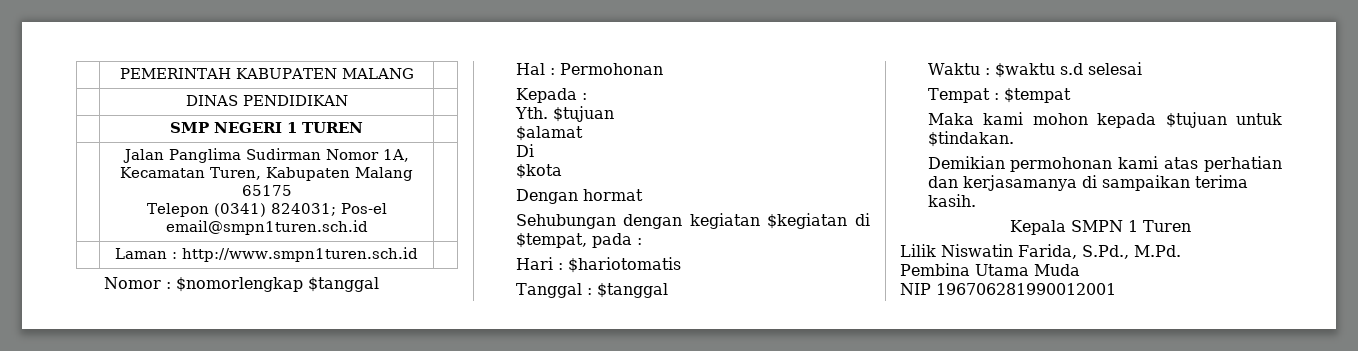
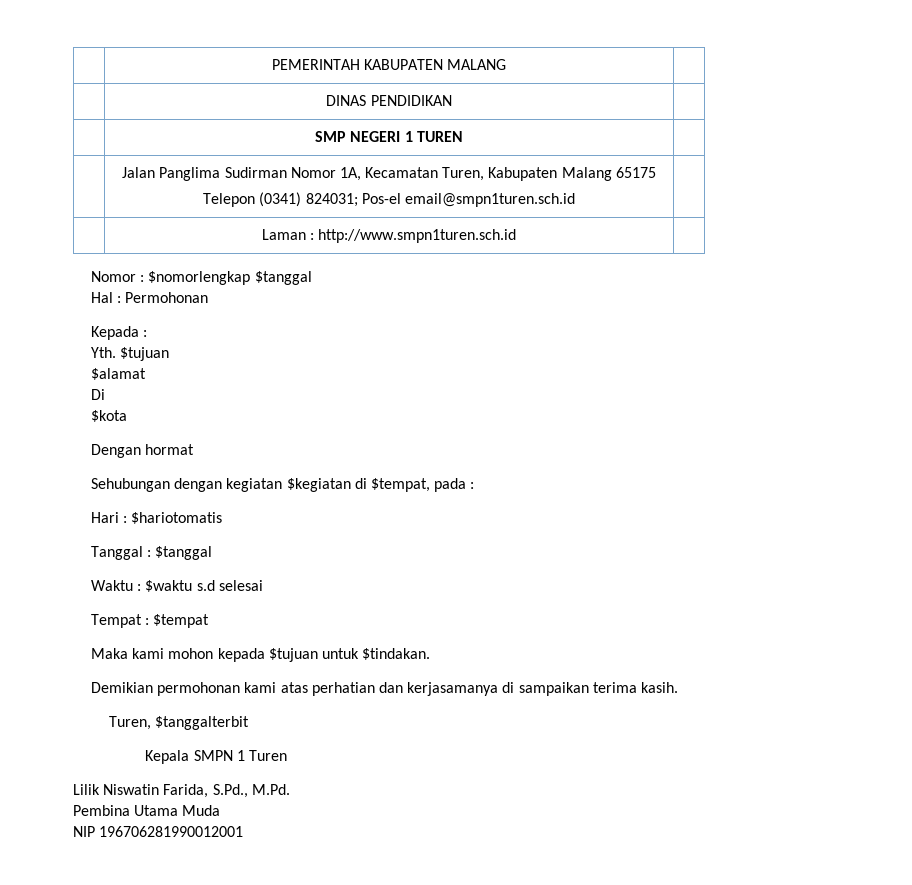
(976, 200) none -> [109,716,250,730] // Turen, $tanggalterbit

